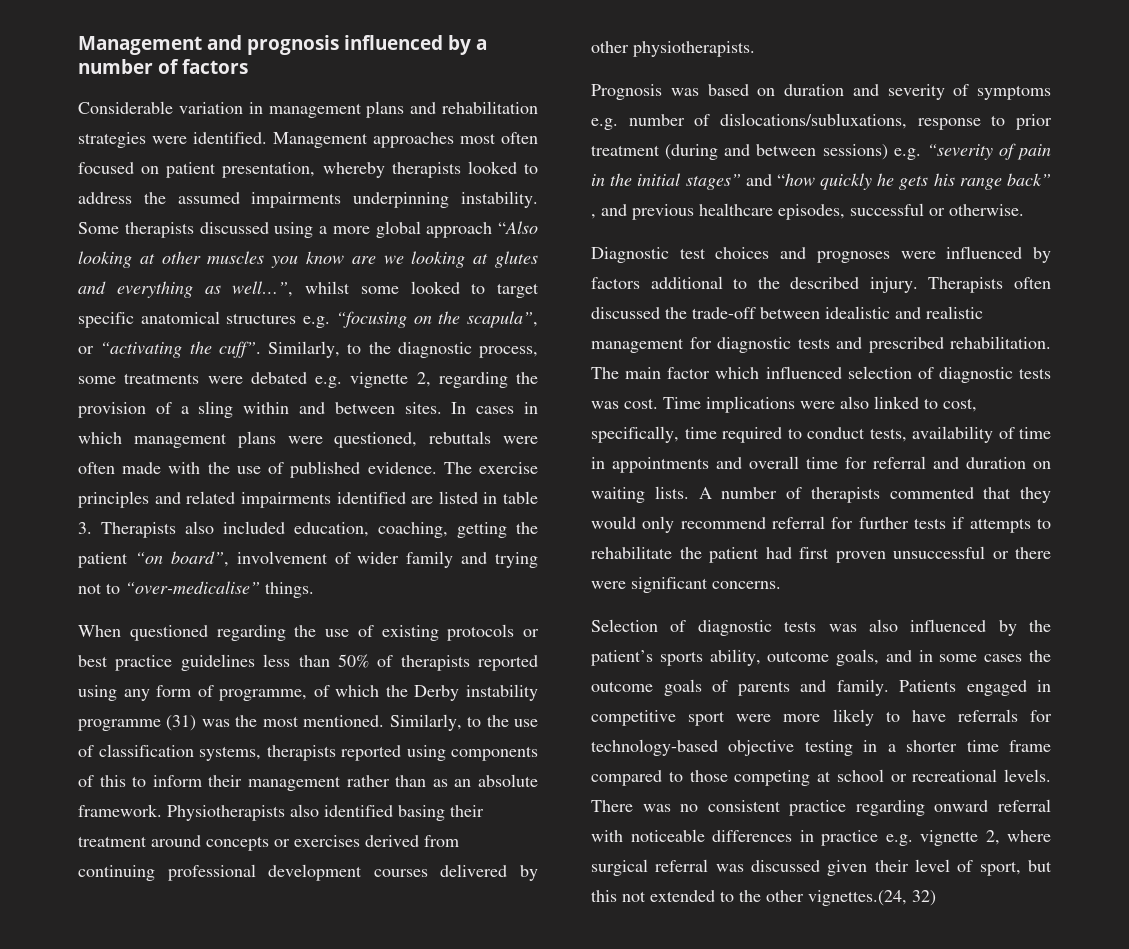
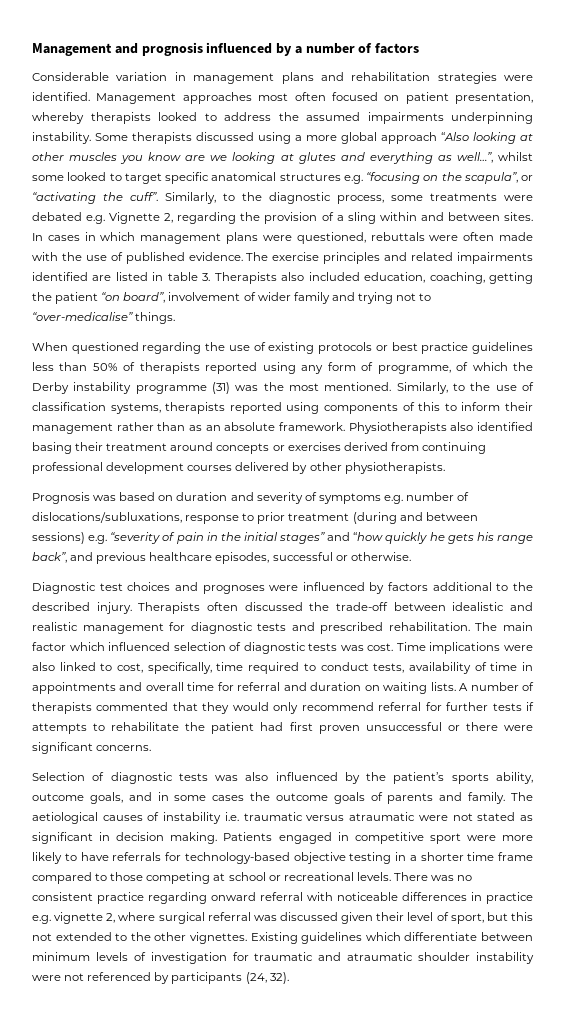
[350,372,409,388] vignette -> [109,212,161,224] Vignette
[1007,173,1051,186] [591,214,596,219] back” , -> [32,552,67,563] back”,
(889, 687) none -> [511,792,534,801] [32,812,534,824] [32,832,218,844] The aetiological causes of instability i.e. traumatic versus atraumatic were not stated as significant in decision making.
[808,890,936,906] vignettes.(24, 32) -> [189,932,533,944] [32,952,534,964] [32,972,289,984] vignettes. Existing guidelines which differentiate between minimum levels of investigation for traumatic and atraumatic shoulder instability were not referenced by participants (24, 32).

